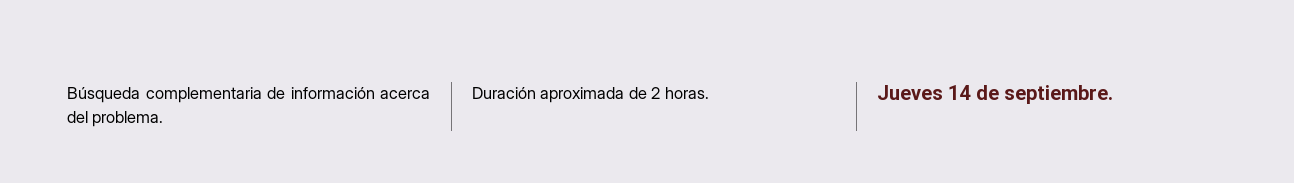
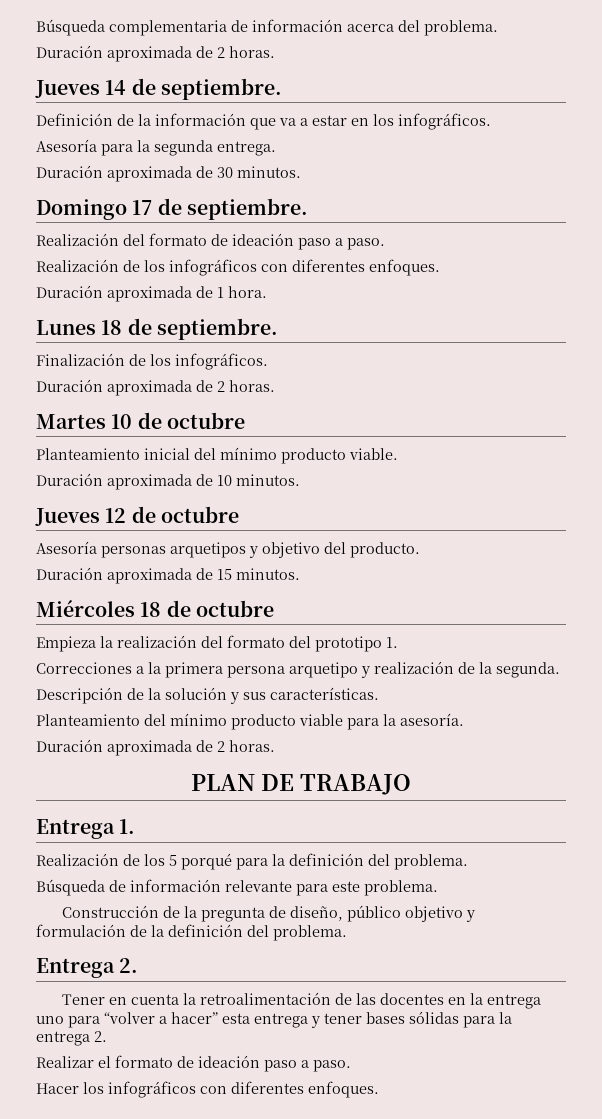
(1114, 94) none -> [36,113,491,130] [36,139,276,156] [36,165,301,182] [36,198,308,220] [36,233,385,250] [36,259,440,276] [36,285,267,302] [36,318,278,340] [36,353,268,370] [36,379,275,396] [36,412,245,429] [36,447,398,464] [36,473,300,490] [35,506,239,526] [36,541,420,558] [36,567,300,584] [36,600,274,617] [36,635,398,652] [36,661,560,678] [36,687,379,704] [36,713,464,730] [36,739,275,756] [190,774,412,795] [36,819,136,839] [36,853,468,870] [36,879,438,896] [61,905,475,922] [36,924,347,941] [36,958,139,978] [61,992,541,1009] [36,1011,512,1028] [36,1031,107,1046] [36,1055,351,1072] [36,1081,379,1098] // Definición de la información que va a estar en los infográficos. // Asesoría para la segunda entrega. // Duración aproximada de 30 minutos. // Domingo 17 de septiembre. // Realización del formato de ideación paso a paso. // Realización de los infográficos con diferentes enfoques. // Duración aproximada de 1 hora. // Lunes 18 de septiembre. // Finalización de los infográficos. // Duración aproximada de 2 horas. // Martes 10 de octubre // Planteamiento inicial del mínimo producto viable. // Duración aproximada de 10 minutos. // Jueves 12 de octubre // Asesoría personas arquetipos y objetivo del producto. // Duración aproximada de 15 minutos. // Miércoles 18 de octubre // Empieza la realización del formato del prototipo 1. // Correcciones a la primera persona arquetipo y realización de la segunda. // Descripción de la solución y sus características. // Planteamiento del mínimo producto viable para la asesoría. // Duración aproximada de 2 horas. // PLAN DE TRABAJO // Entrega 1. // Realización de los 5 porqué para la definición del problema. // Búsqueda de información relevante para este problema. // Construcción de la pregunta de diseño, público objetivo y formulación de la definición del problema. // Entrega 2. // Tener en cuenta la retroalimentación de las docentes en la entrega uno para “volver a hacer” esta entrega y tener bases sólidas para la entrega 2. // Realizar el formato de ideación paso a paso. // Hacer los infográficos con diferentes enfoques.

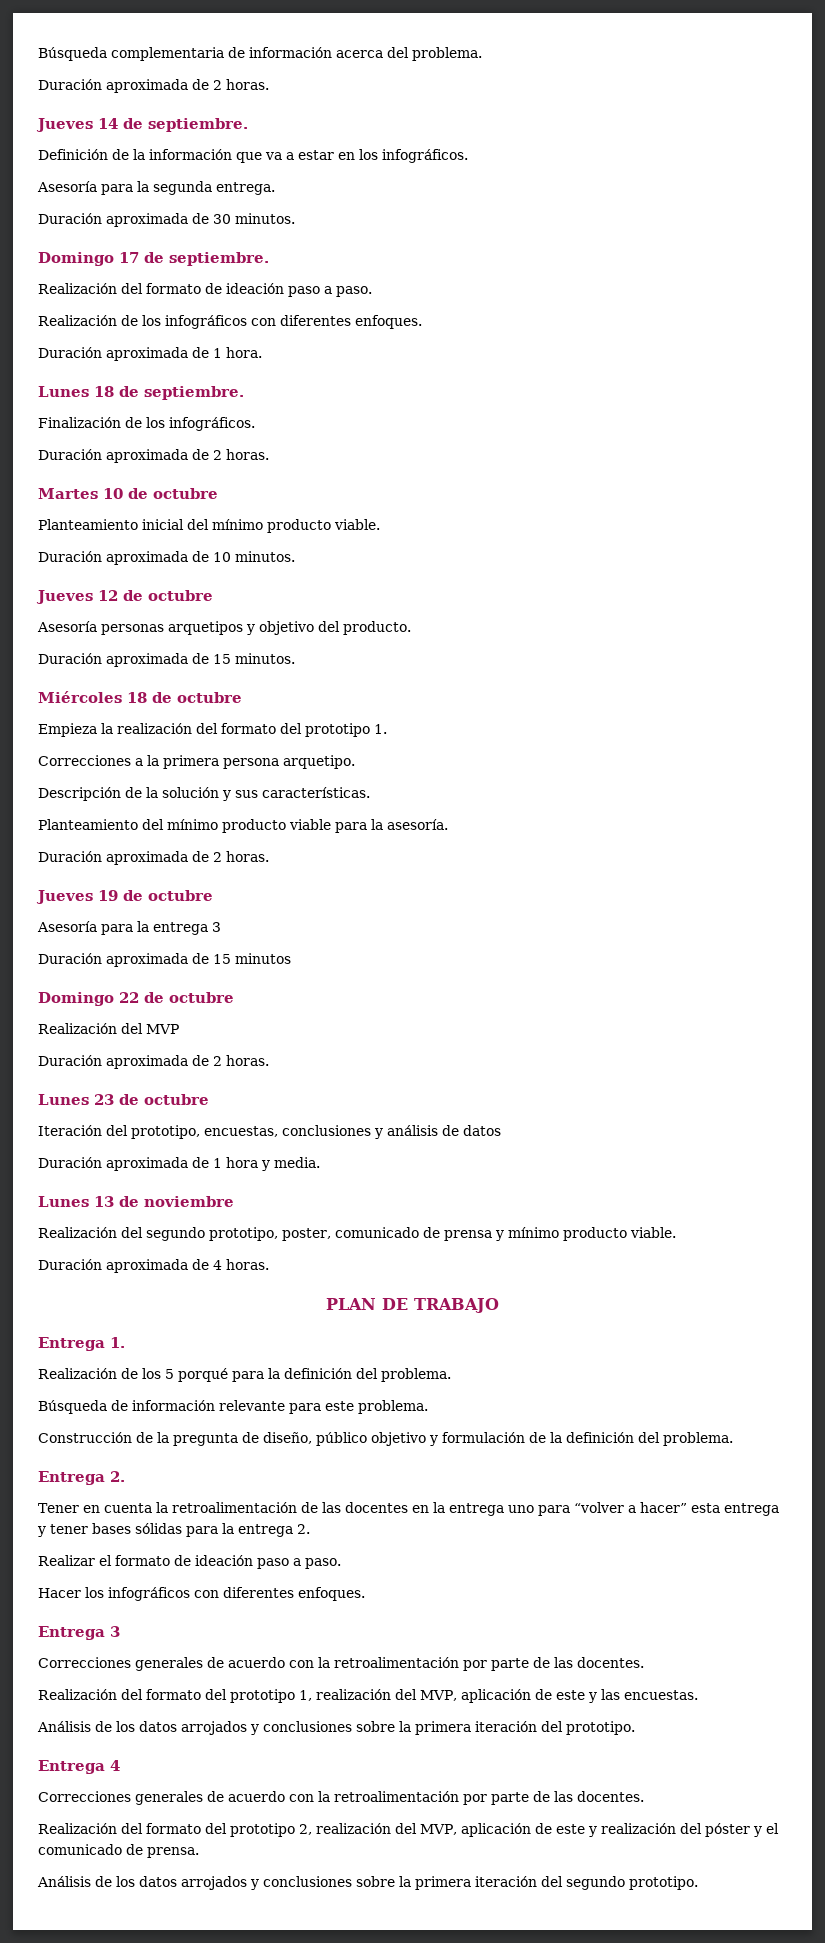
[289,661,560,678] arquetipo y realización de la segunda. -> [283,755,355,769] arquetipo.
(275, 746) none -> [36,890,213,904] [37,921,221,935] [38,953,291,967] [38,992,234,1006] [38,1023,179,1034] [38,1055,269,1069] [38,1094,209,1105] [38,1125,501,1139] [38,1157,320,1171] [38,1196,234,1207] [38,1227,676,1241] [38,1259,269,1273] // Jueves 19 de octubre // Asesoría para la entrega 3 // Duración aproximada de 15 minutos // Domingo 22 de octubre // Realización del MVP // Duración aproximada de 2 horas. // Lunes 23 de octubre // Iteración del prototipo, encuestas, conclusiones y análisis de datos // Duración aproximada de 1 hora y media. // Lunes 13 de noviembre // Realización del segundo prototipo, poster, comunicado de prensa y mínimo producto viable. // Duración aproximada de 4 horas.
(379, 1089) none -> [38,1626,120,1640] [38,1657,644,1671] [38,1689,698,1703] [37,1721,635,1735] [38,1760,120,1774] [38,1791,644,1805] [38,1823,779,1837] [38,1844,199,1858] [37,1876,698,1890] // Entrega 3 // Correcciones generales de acuerdo con la retroalimentación por parte de las docentes. // Realización del formato del prototipo 1, realización del MVP, aplicación de este y las encuestas. // Análisis de los datos arrojados y conclusiones sobre la primera iteración del prototipo. // Entrega 4 // Correcciones generales de acuerdo con la retroalimentación por parte de las docentes. // Realización del formato del prototipo 2, realización del MVP, aplicación de este y realización del póster y el comunicado de prensa. // Análisis de los datos arrojados y conclusiones sobre la primera iteración del segundo prototipo.

